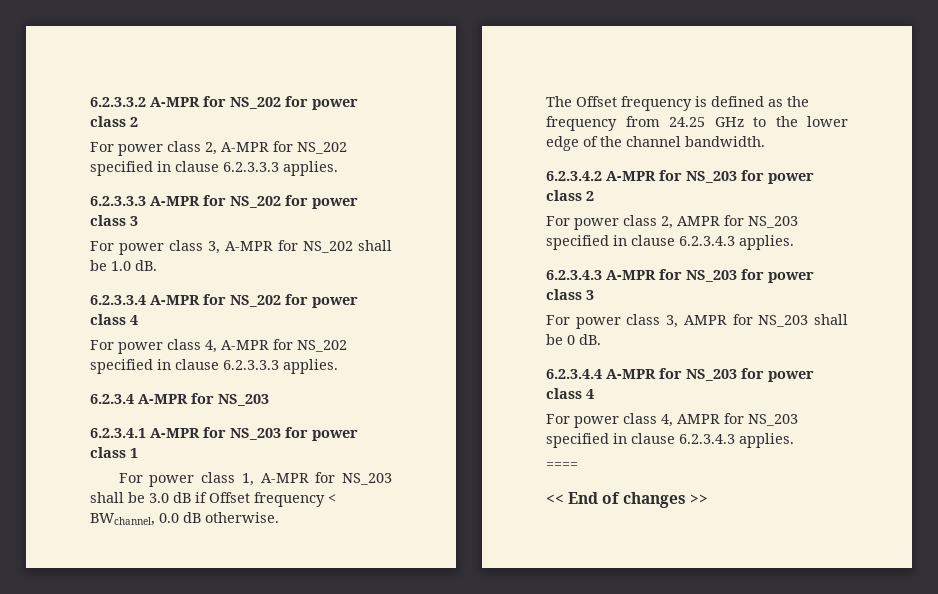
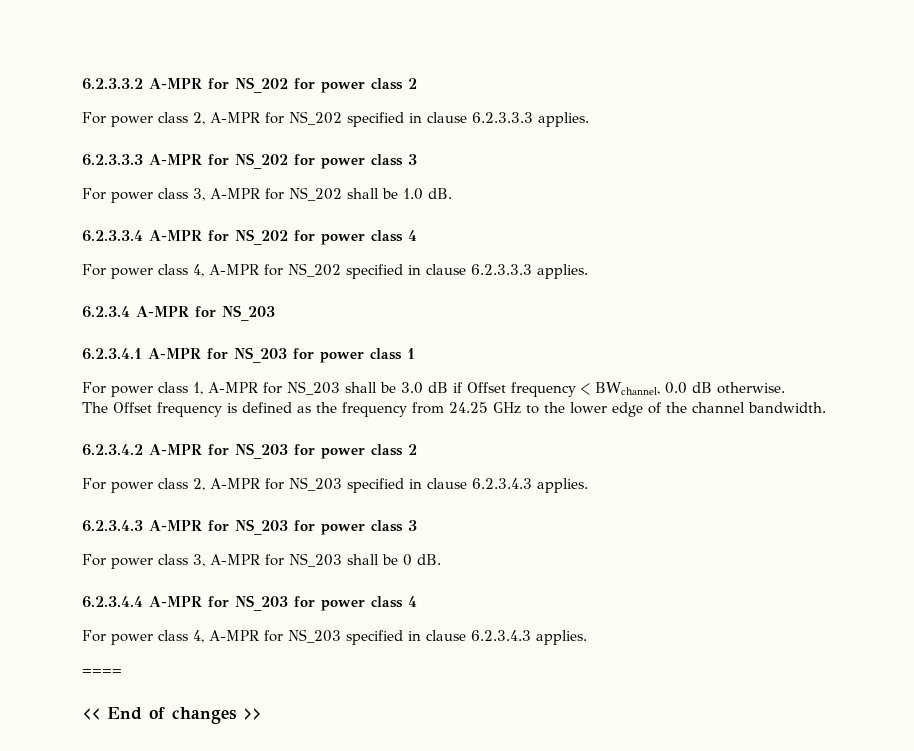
[677,216,720,226] AMPR -> [210,478,260,489] A-MPR
[683,315,727,325] AMPR -> [210,554,260,565] A-MPR
[677,414,720,424] AMPR -> [209,630,259,641] A-MPR

